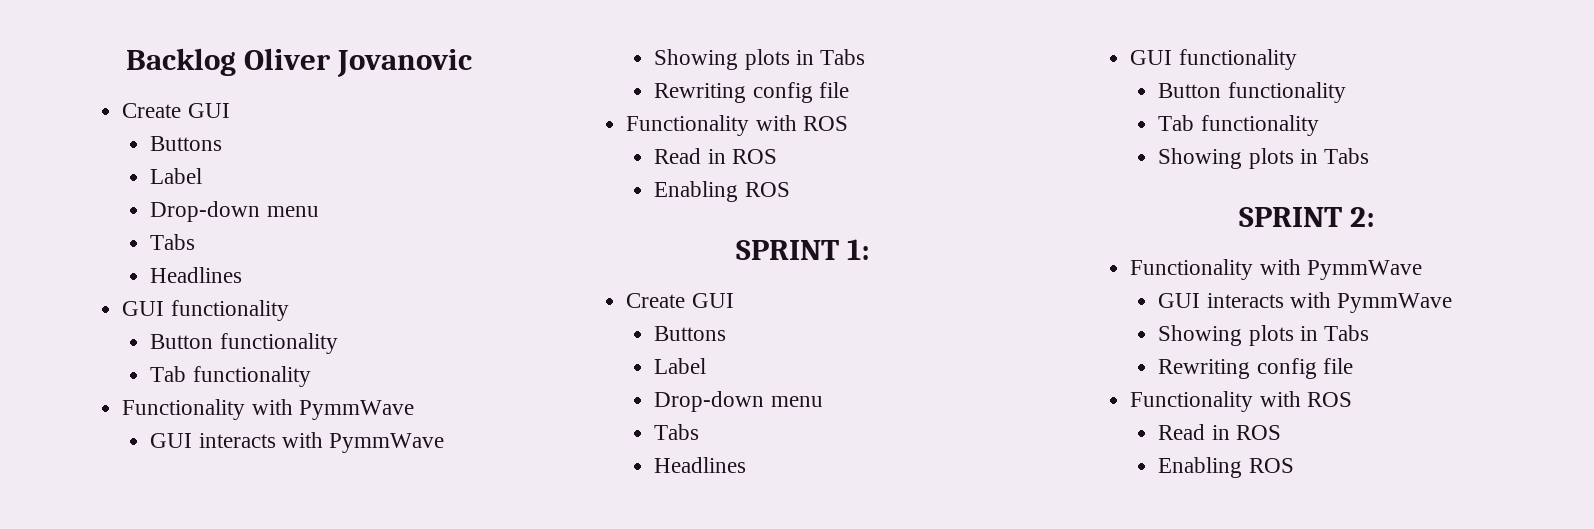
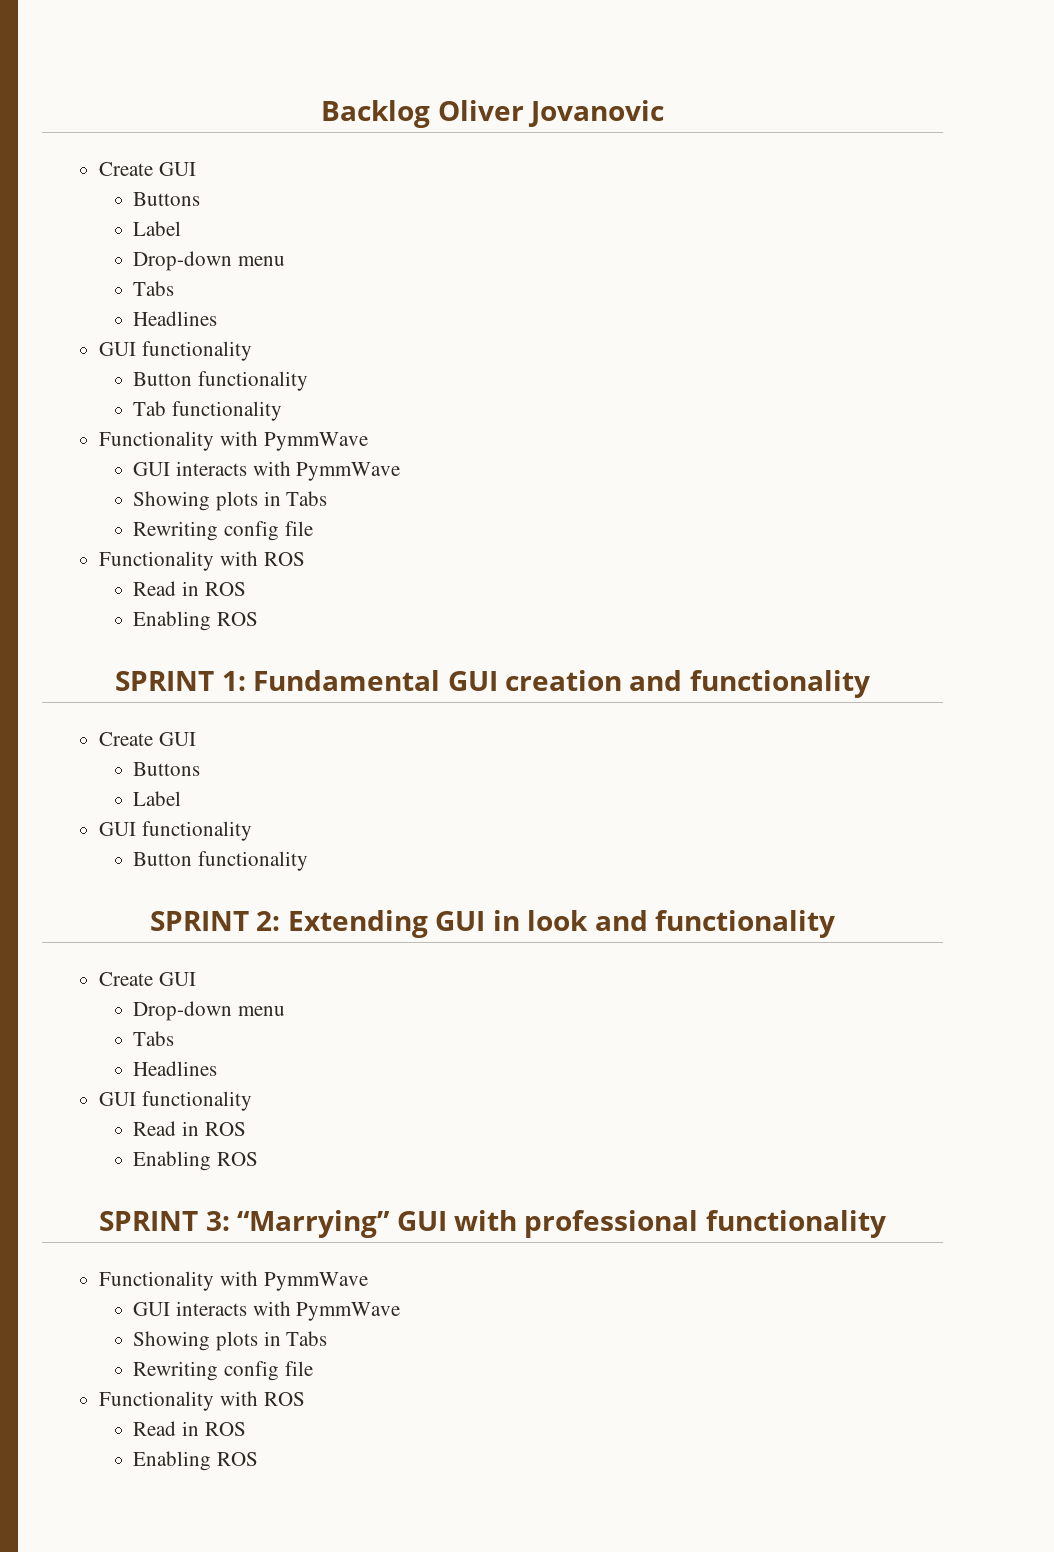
[626,293,734,308] [654,326,727,341] [654,358,707,374] [654,391,823,412] [654,424,700,440] [654,457,747,473] [1130,49,1297,70] [1158,82,1346,103] [1158,115,1319,136] [1158,148,1370,169] [1238,207,1376,227] // Create GUI // Buttons // Label // Drop-down menu // Tabs // Headlines // GUI functionality // Button functionality // Tab functionality // Showing plots in Tabs // SPRINT 2: -> [253,670,870,698] [99,732,196,746] [133,762,201,776] [133,791,182,806] [99,821,252,841] [133,851,309,871] [150,910,835,938] [99,972,196,986] [133,1001,286,1021] [133,1031,175,1046] [133,1061,218,1076] [99,1091,252,1111] [133,1121,246,1136] [133,1151,259,1171] [99,1210,886,1238] Fundamental GUI creation and functionality // Create GUI // Buttons // Label // GUI functionality // Button functionality // SPRINT 2: Extending GUI in look and functionality // Create GUI // Drop-down menu // Tabs // Headlines // GUI functionality // Read in ROS // Enabling ROS // SPRINT 3: “Marrying” GUI with professional functionality

